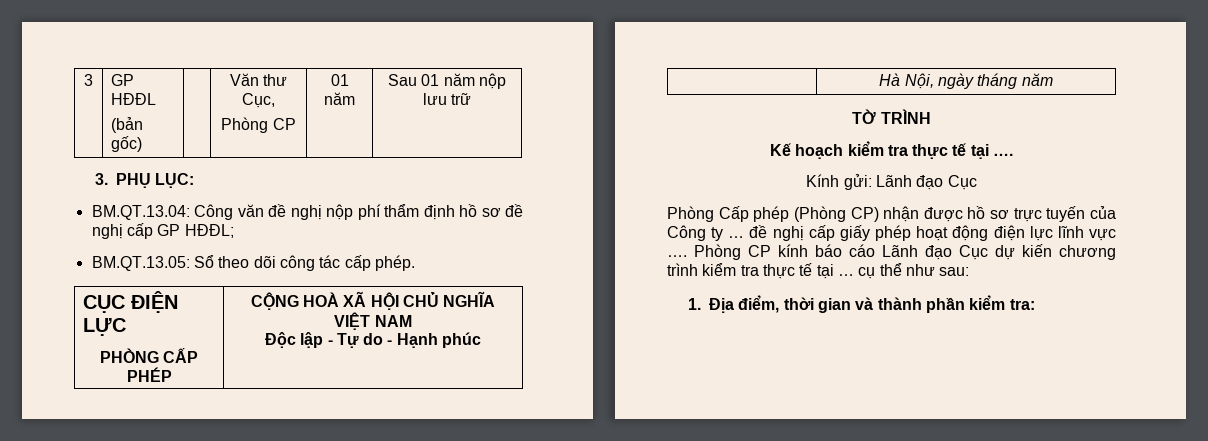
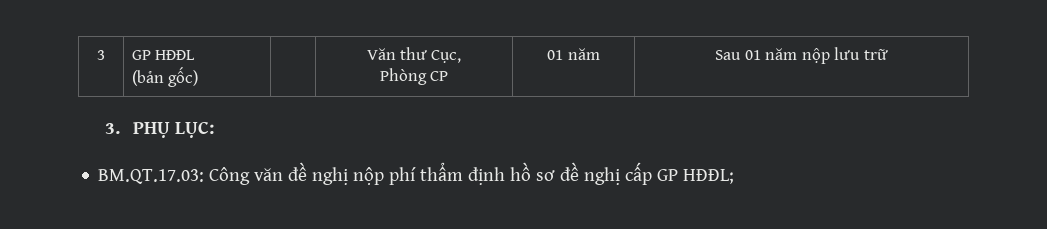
[91,205,190,220] BM.QT.13.04: -> [98,169,205,184] BM.QT.17.03:
[91,255,415,271] [83,291,179,313] [83,318,127,336] [99,348,199,363] [126,367,172,382] [250,291,496,310] [334,312,412,330] [264,332,482,348] [879,73,1053,89] [852,109,931,124] [769,141,1014,159] [806,174,977,190] [667,206,1116,222] [667,225,1116,241] [667,244,1116,260] [667,263,970,279] [687,295,1035,313] // BM.QT.13.05: Sổ theo dõi công tác cấp phép. // CỤC ĐIỆN LỰC // PHÒNG CẤP PHÉP | CỘNG HOÀ XÃ HỘI CHỦ NGHĨA VIỆT NAM // Độc lập - Tự do - Hạnh phúc // | Hà Nội, ngày tháng năm // TỜ TRÌNH // Kế hoạch kiểm tra thực tế tại …. // Kính gửi: Lãnh đạo Cục // Phòng Cấp phép (Phòng CP) nhận được hồ sơ trực tuyến của Công ty … đề nghị cấp giấy phép hoạt động điện lực lĩnh vực …. Phòng CP kính báo cáo Lãnh đạo Cục dự kiến chương trình kiểm tra thực tế tại … cụ thể như sau: // 1. Địa điểm, thời gian và thành phần kiểm tra: -> (735, 176) none

